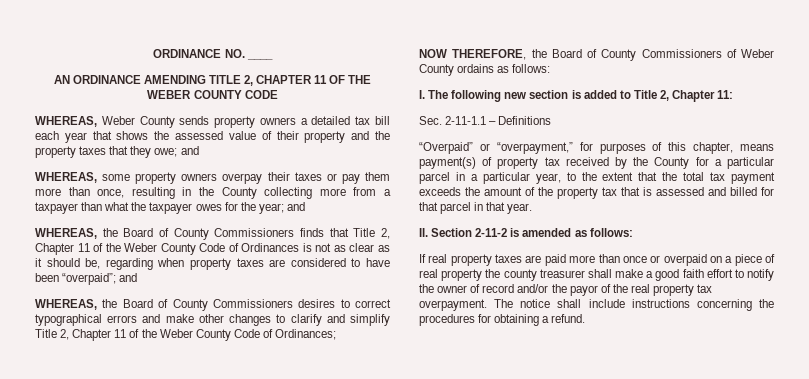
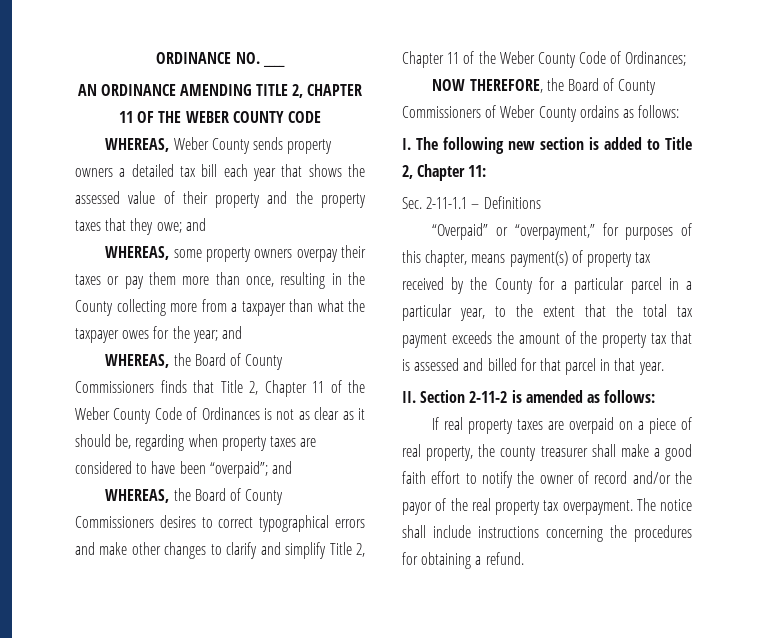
[544,254,661,266] paid more than once or -> (565, 425) none
[441,269,483,281] property -> [426,446,474,461] property,

